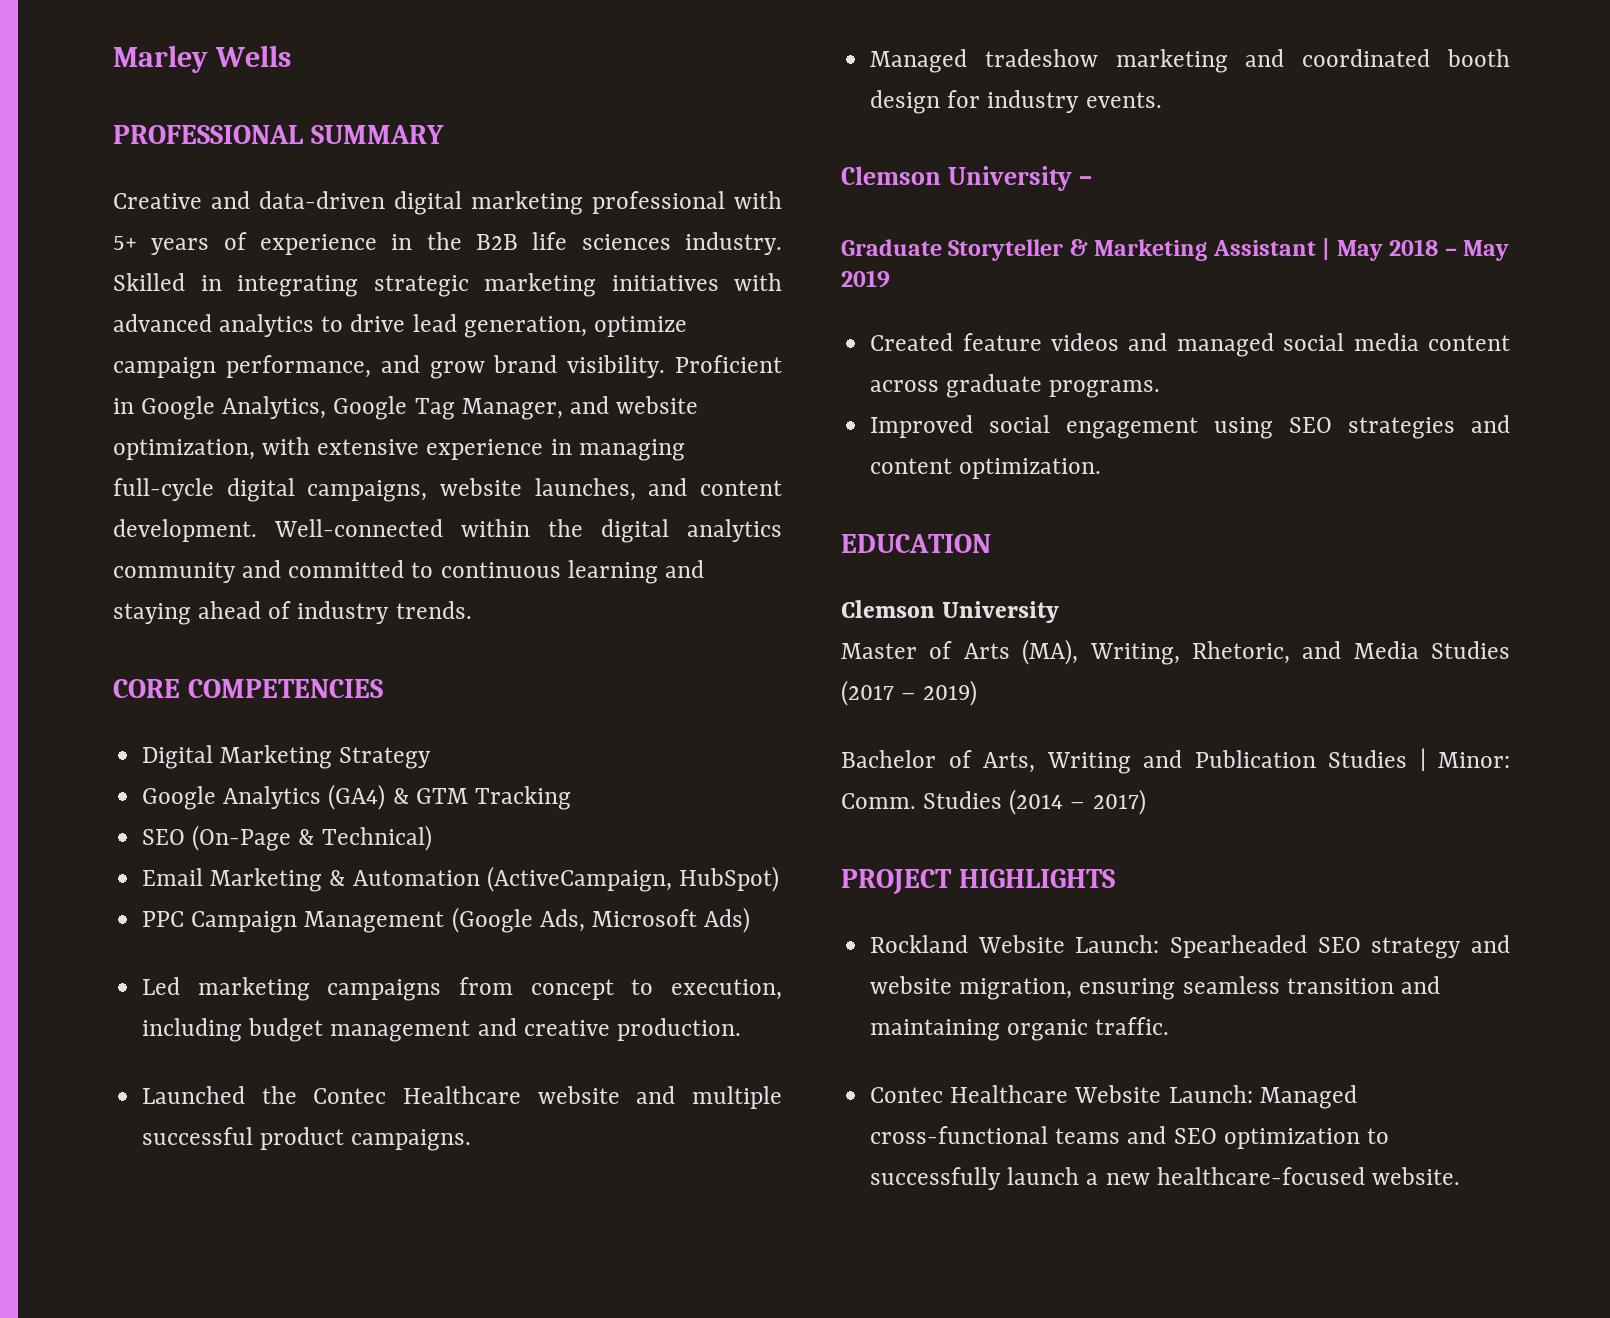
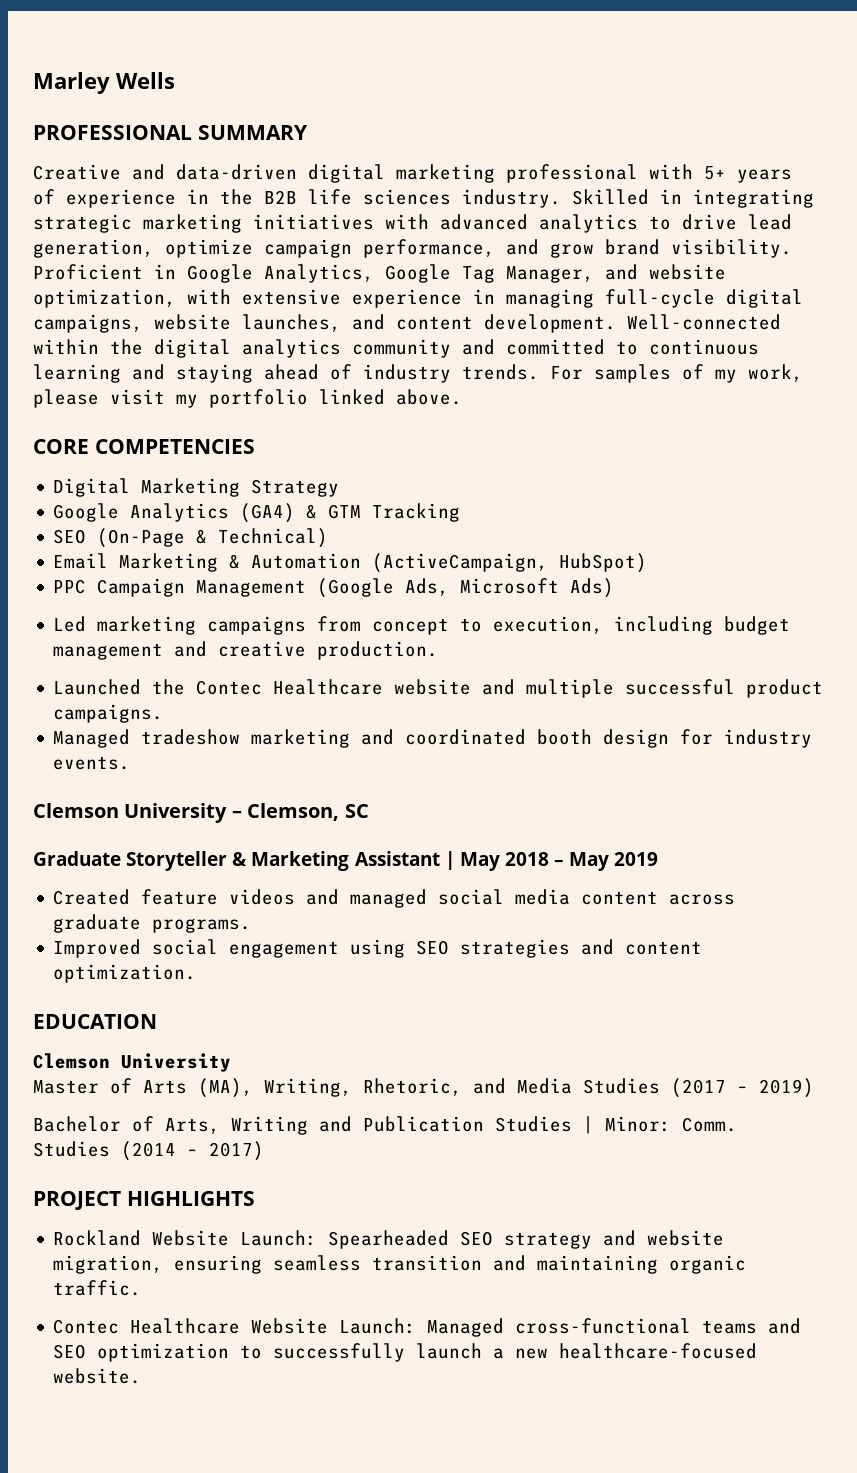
(472, 610) none -> [550,364,803,383] [33,389,462,408] For samples of my work, please visit my portfolio linked above.
(1093, 180) none -> [247,803,369,821] Clemson, SC

